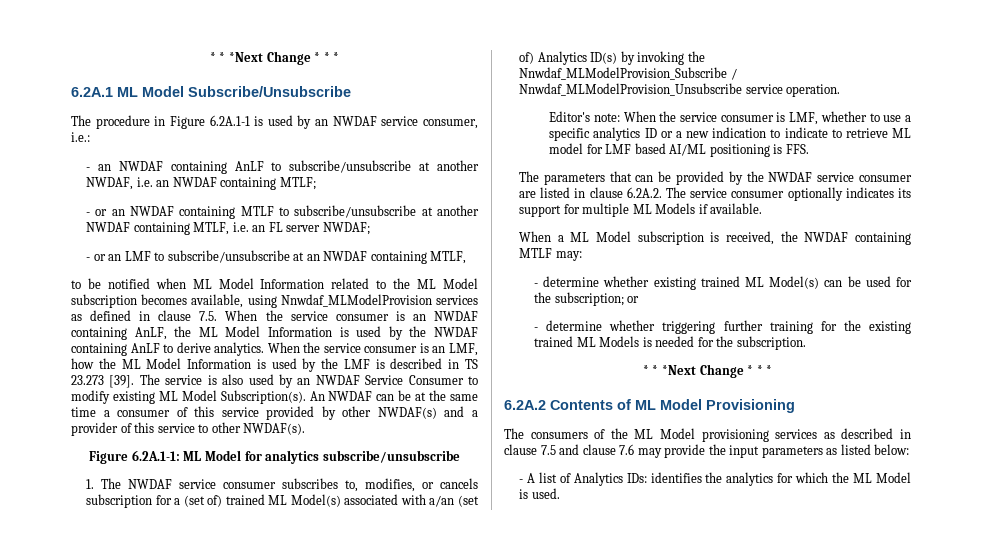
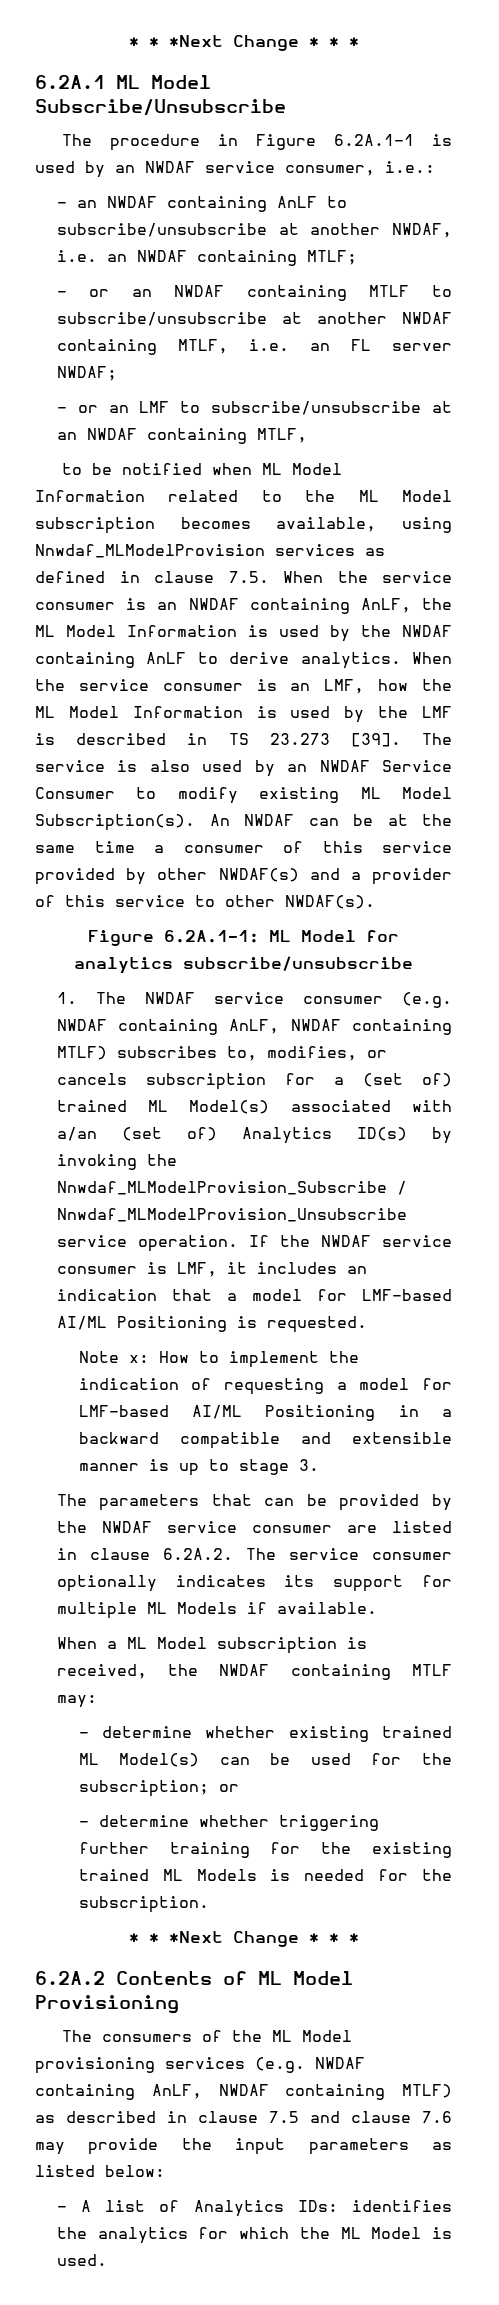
(277, 485) none -> [402,992,452,1008] [56,1019,452,1035] [56,1046,107,1060] (e.g. NWDAF containing AnLF, NWDAF containing MTLF)
[549,111,911,125] [549,127,911,141] [549,143,809,157] // Editor's note: When the service consumer is LMF, whether to use a specific analytics ID or a new indication to indicate to retrieve ML model for LMF based AI/ML positioning is FFS. -> [248,1235,452,1247] [56,1262,367,1277] [56,1289,452,1301] [56,1316,367,1333] [78,1351,359,1368] [78,1378,452,1395] [78,1405,452,1421] [78,1432,452,1449] [78,1459,319,1476] If the NWDAF service consumer is LMF, it includes an indication that a model for LMF-based AI/ML Positioning is requested. // Note x: How to implement the indication of requesting a model for LMF-based AI/ML Positioning in a backward compatible and extensible manner is up to stage 3.
(818, 434) none -> [255,2057,365,2073] [35,2084,452,2100] (e.g. NWDAF containing AnLF, NWDAF containing MTLF)

